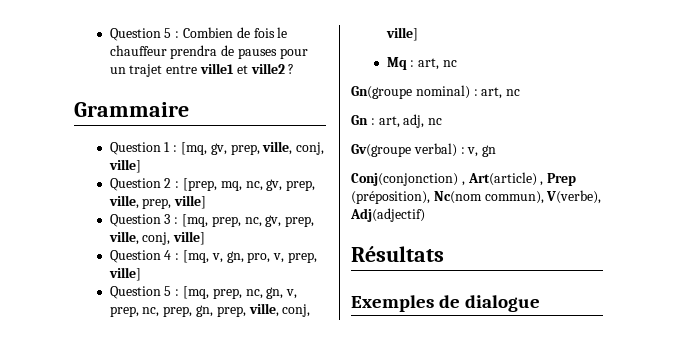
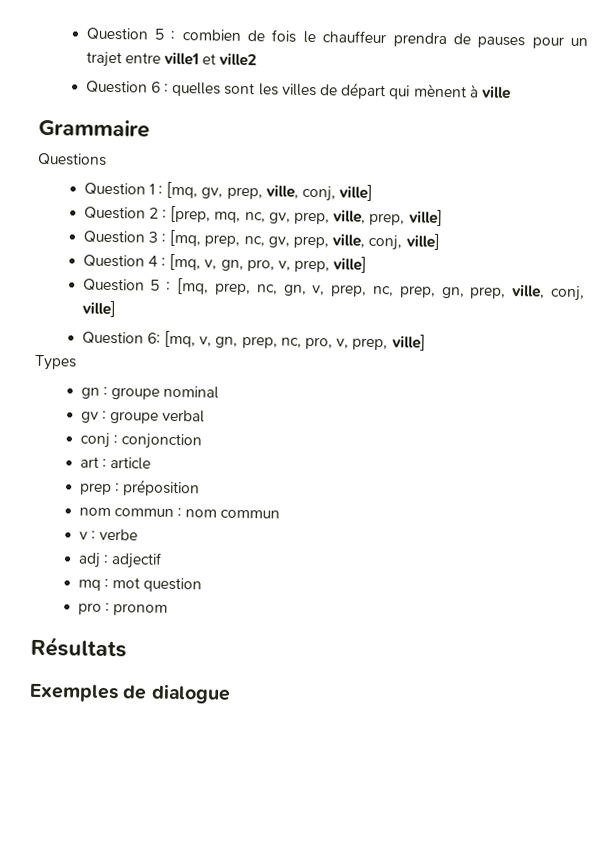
[109,27,233,41] Question 5 : Combien -> [85,27,242,41] Question 5 : combien
[288,64,295,74] ? -> [85,80,511,100] // Question 6 : quelles sont les villes de départ qui mènent à ville
(189, 109) none -> [37,152,107,166] // Questions
[386,57,457,70] [351,85,521,99] [351,114,443,128] [351,143,497,157] [351,172,577,186] [351,190,602,204] [350,208,425,222] Mq : art, nc // Gn(groupe nominal) : art, nc // Gn : art, adj, nc // Gv(groupe verbal) : v, gn // Conj(conjonction) , Art(article) , Prep (préposition), Nc(nom commun), V(verbe), Adj(adjectif) -> [81,330,426,351] [34,354,77,371] [80,385,220,400] [80,409,206,424] [79,432,203,450] [79,456,152,470] [79,479,201,497] [78,507,281,519] [78,528,139,541] [77,552,163,569] [77,577,203,593] [77,602,169,616] Question 6: [mq, v, gn, prep, nc, pro, v, prep, ville] // Types // gn : groupe nominal // gv : groupe verbal // conj : conjonction // art : article // prep : préposition // nom commun : nom commun // v : verbe // adj : adjectif // mq : mot question // pro : pronom

